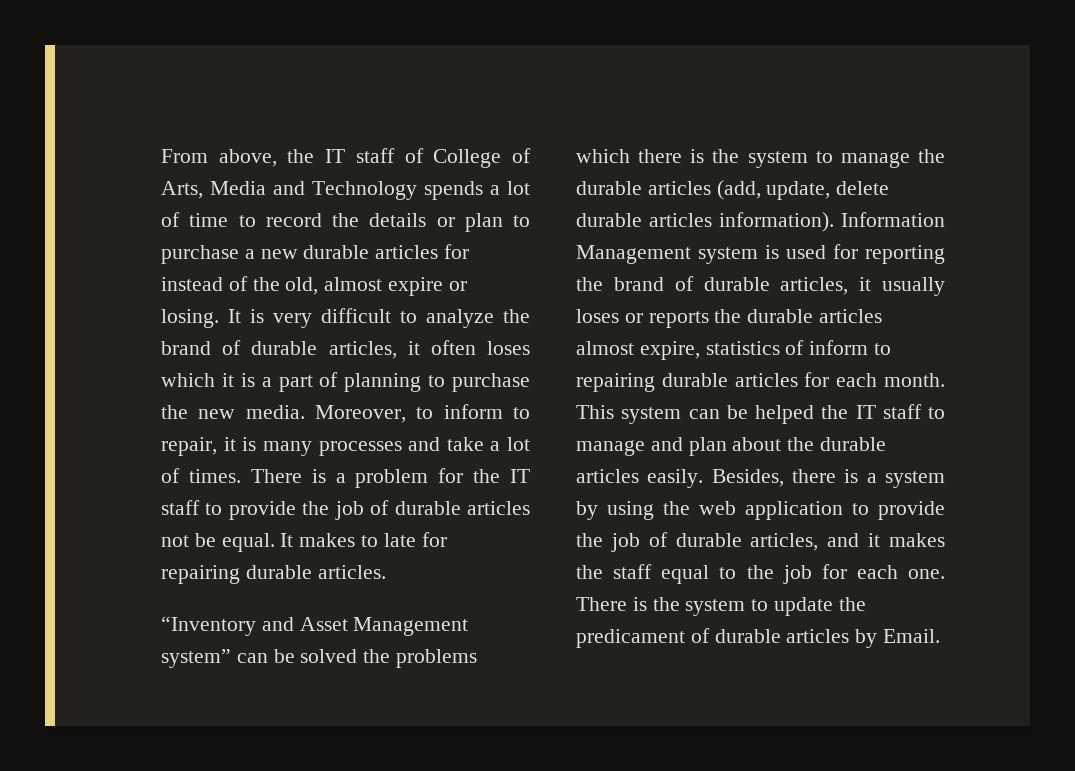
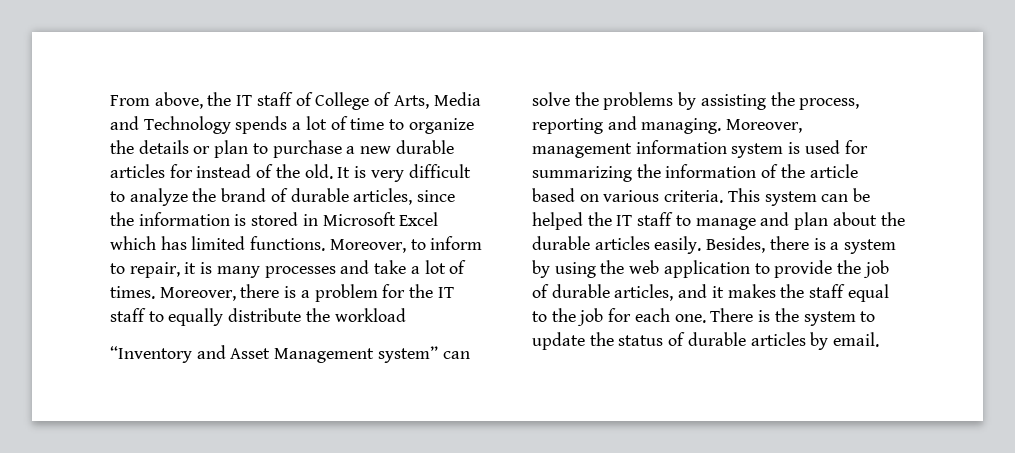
[265,213,322,227] record -> [408,118,474,134] organize
[285,277,467,296] [161,309,219,328] old, almost expire or losing. -> [304,164,333,179] old.
[407,340,530,355] [161,372,530,392] [161,405,305,419] it often loses which it is a part of planning to purchase the new media. -> [417,190,456,202] [110,212,439,226] [110,236,326,251] since the information is stored in Microsoft Excel which has limited functions.
[250,469,302,483] There -> [159,284,280,301] Moreover, there
[228,500,530,520] [161,532,447,552] [161,565,386,584] provide the job of durable articles not be equal. It makes to late for repairing durable articles. -> [168,308,406,326] equally distribute the workload
[273,649,478,668] [576,149,945,168] [576,180,890,200] [576,212,945,232] [576,244,945,264] [576,276,945,296] [576,309,883,328] [576,340,892,360] [576,372,945,392] be solved the problems which there is the system to manage the durable articles (add, update, delete durable articles information). Information Management system is used for reporting the brand of durable articles, it usually loses or reports the durable articles almost expire, statistics of inform to repairing durable articles for each month. -> [532,92,860,110] [532,116,803,134] [532,140,868,158] [532,164,858,182] [532,188,724,203] solve the problems by assisting the process, reporting and managing. Moreover, management information system is used for summarizing the information of the article based on various criteria.
[576,629,685,648] predicament -> [618,335,664,346] status
[883,629,941,643] Email. -> [833,332,880,347] email.

